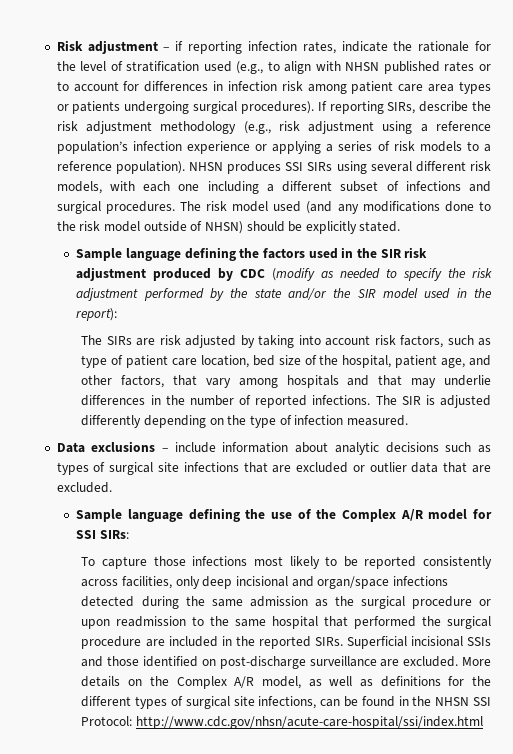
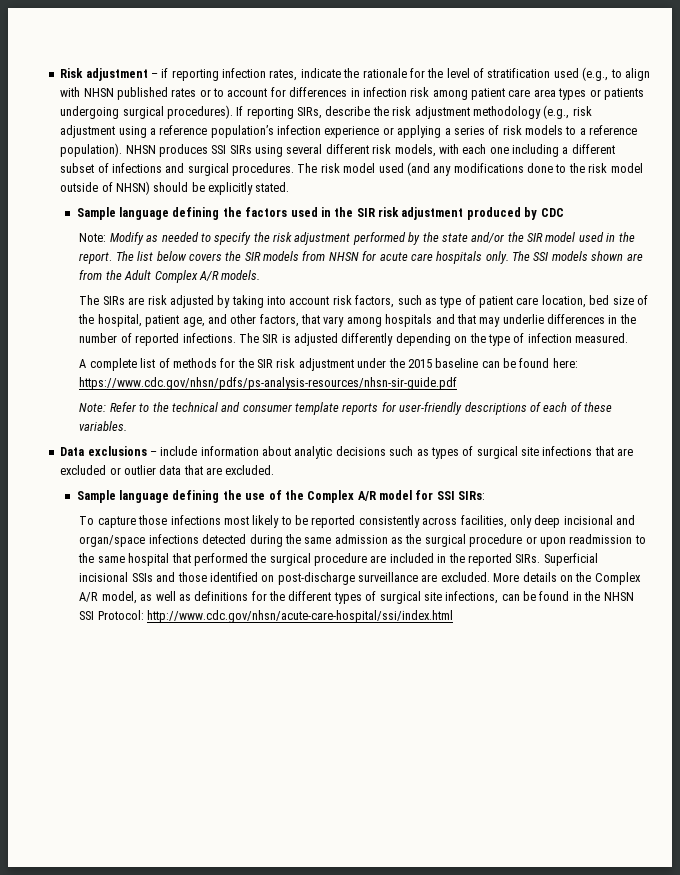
[272,268,316,281] (modify -> [79,232,144,245] // Note: Modify
[76,308,118,321] report): -> [79,251,643,264] [79,270,261,283] report. The list below covers the SIR models from NHSN for acute care hospitals only. The SSI models shown are from the Adult Complex A/R models.
(408, 420) none -> [79,358,578,371] [79,377,458,390] [79,402,613,415] [79,421,128,431] // A complete list of methods for the SIR risk adjustment under the 2015 baseline can be found here: https://www.cdc.gov/nhsn/pdfs/ps-analysis-resources/nhsn-sir-guide.pdf // Note: Refer to the technical and consumer template reports for user-friendly descriptions of each of these variables.

